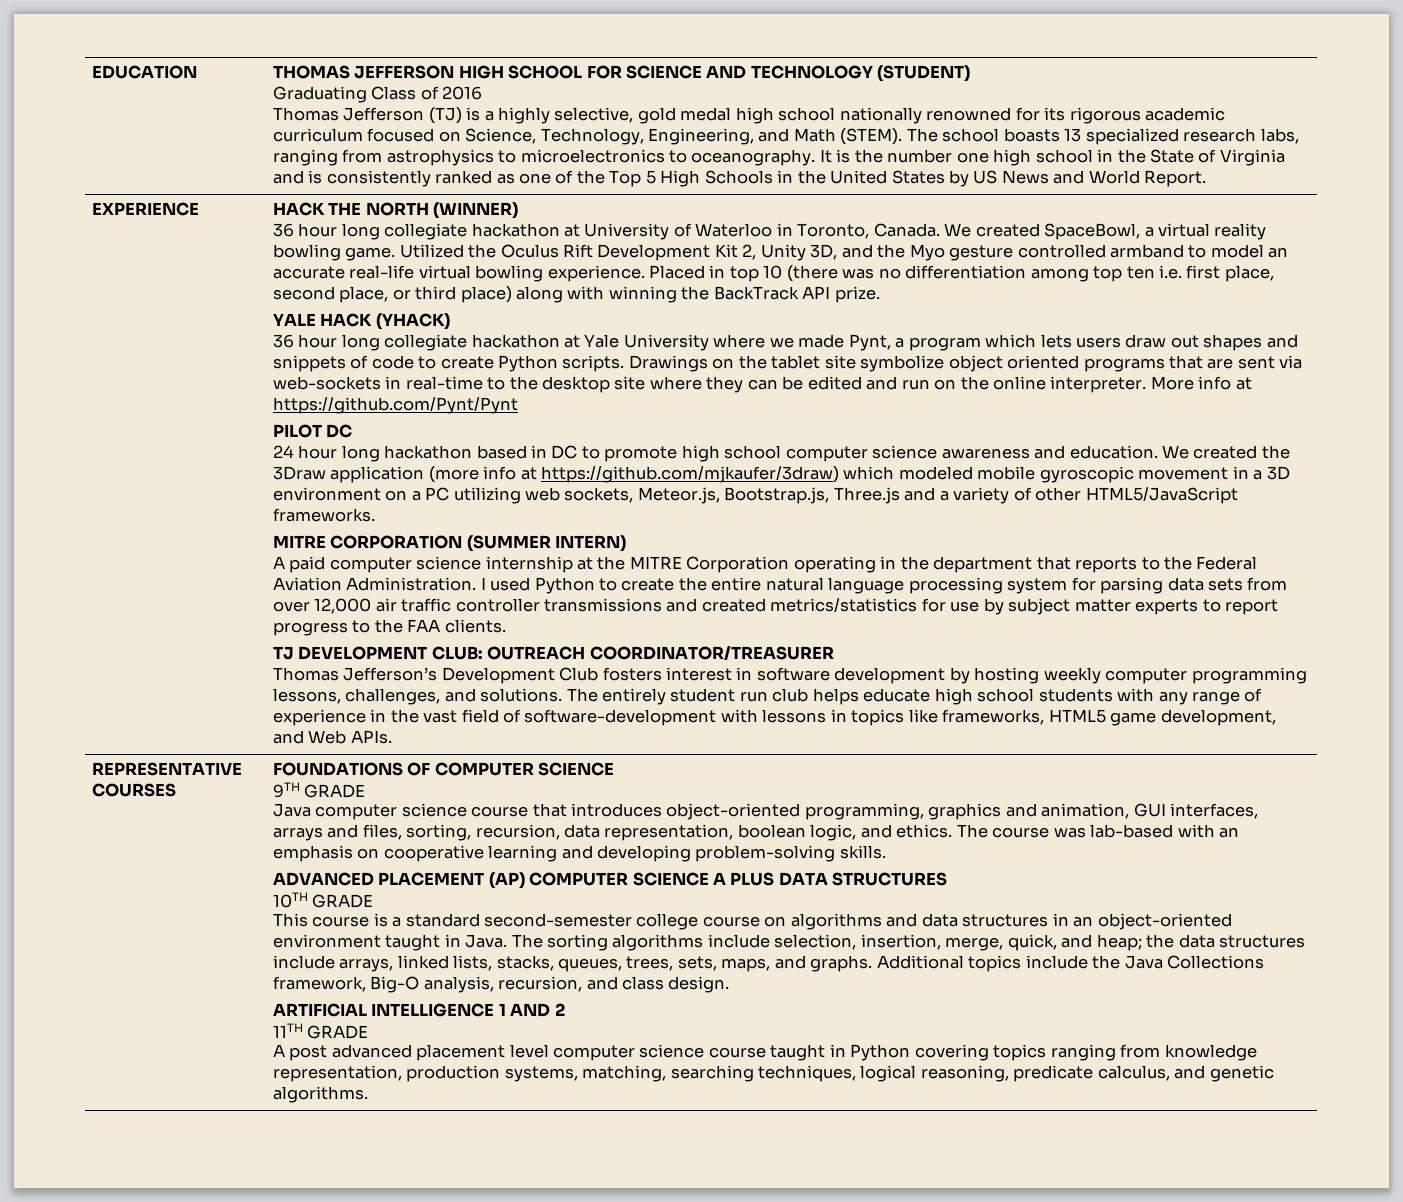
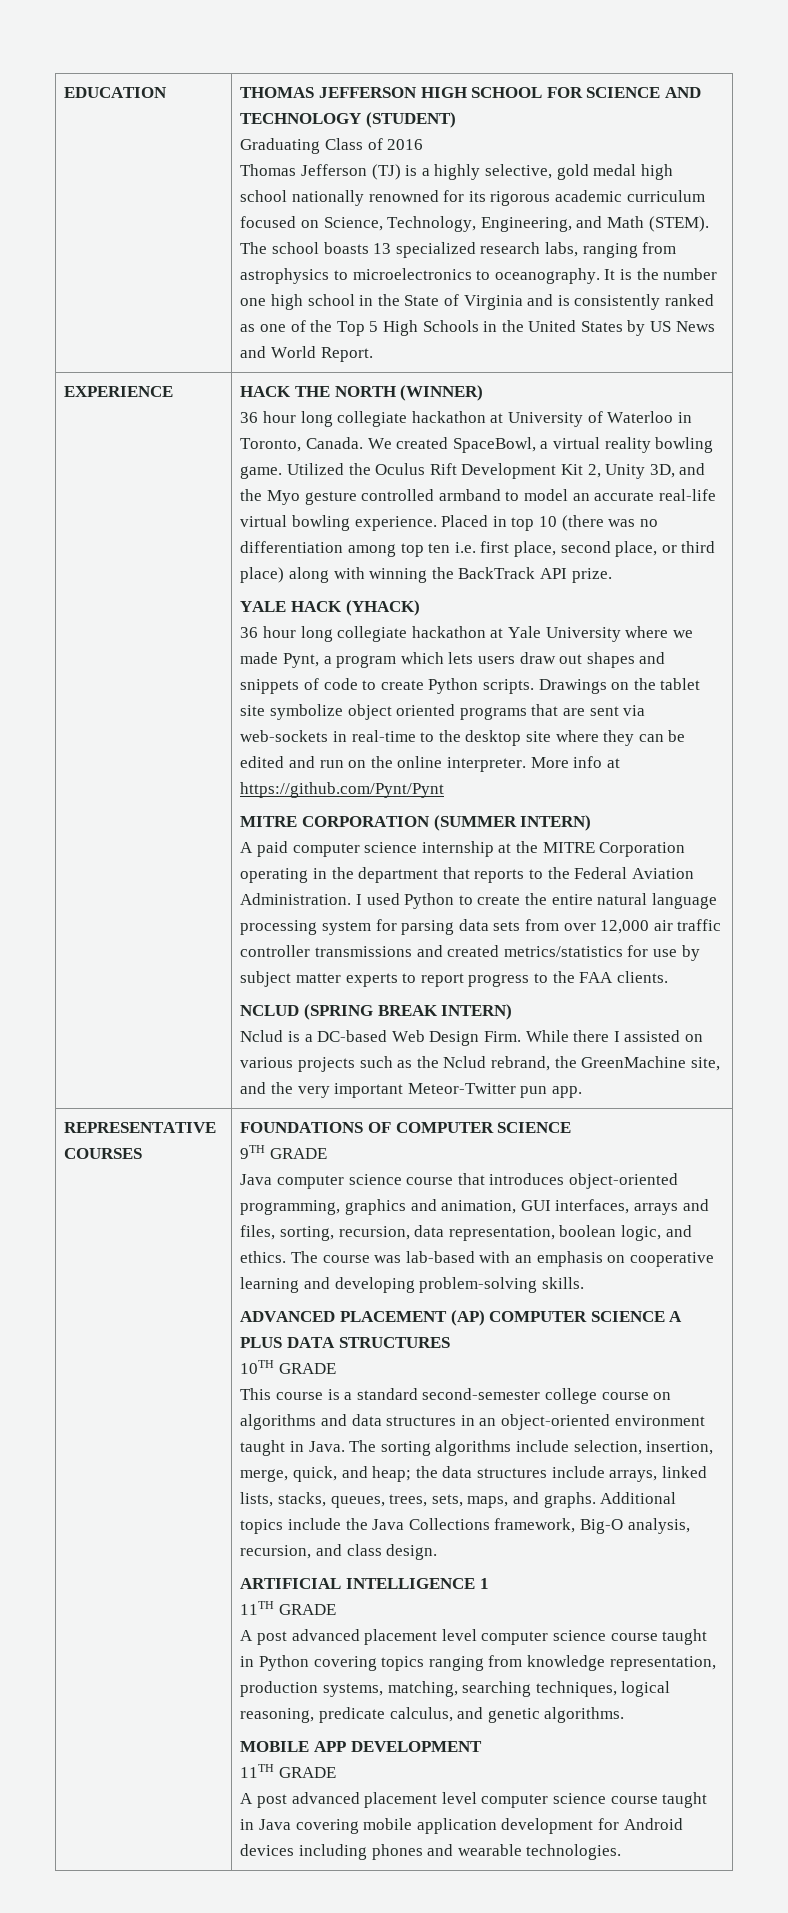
[272,424,353,438] [272,445,1290,462] [272,466,1290,483] [272,487,1238,504] [272,508,375,522] // PILOT DC // 24 hour long hackathon based in DC to promote high school computer science awareness and education. We created the 3Draw application (more info at https://github.com/mjkaufer/3draw) which modeled mobile gyroscopic movement in a 3D environment on a PC utilizing web sockets, Meteor.js, Bootstrap.js, Three.js and a variety of other HTML5/JavaScript frameworks. -> (445, 790) none
[272,646,834,660] [272,667,1307,684] [272,688,1263,705] [272,709,1276,726] [272,730,392,744] TJ DEVELOPMENT CLUB: OUTREACH COORDINATOR/TREASURER // Thomas Jefferson’s Development Club fosters interest in software development by hosting weekly computer programming lessons, challenges, and solutions. The entirely student run club helps educate high school students with any range of experience in the vast field of software-development with lessons in topics like frameworks, HTML5 game development, and Web APIs. -> [240,1004,513,1020] [240,1030,703,1046] [240,1056,720,1072] [240,1082,582,1098] NCLUD (SPRING BREAK INTERN) // Nclud is a DC-based Web Design Firm. While there I assisted on various projects such as the Nclud rebrand, the GreenMachine site, and the very important Meteor-Twitter pun app.
[510,1003,565,1017] AND 2 -> (489, 1583) none
(368, 1094) none -> [240,1741,482,1752] [240,1764,336,1778] [240,1792,708,1808] [240,1818,683,1834] [240,1844,622,1860] // MOBILE APP DEVELOPMENT // 11TH GRADE // A post advanced placement level computer science course taught in Java covering mobile application development for Android devices including phones and wearable technologies.

